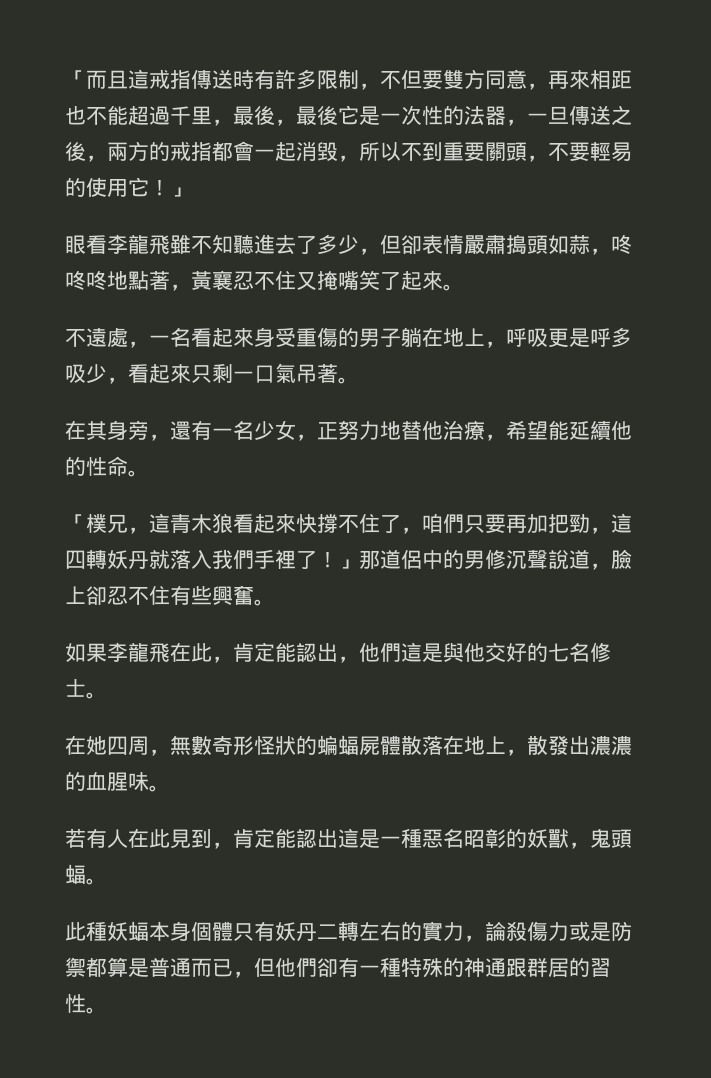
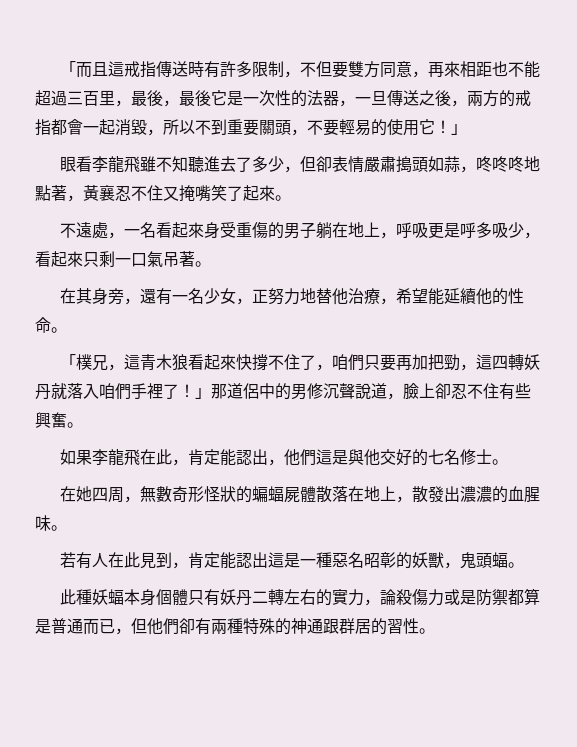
[170,106,191,125] 千 -> [67,91,99,106] 三百
[212,549,233,569] 我 -> [99,383,115,399] 咱
[359,965,380,975] 一 -> [211,619,227,634] 兩

